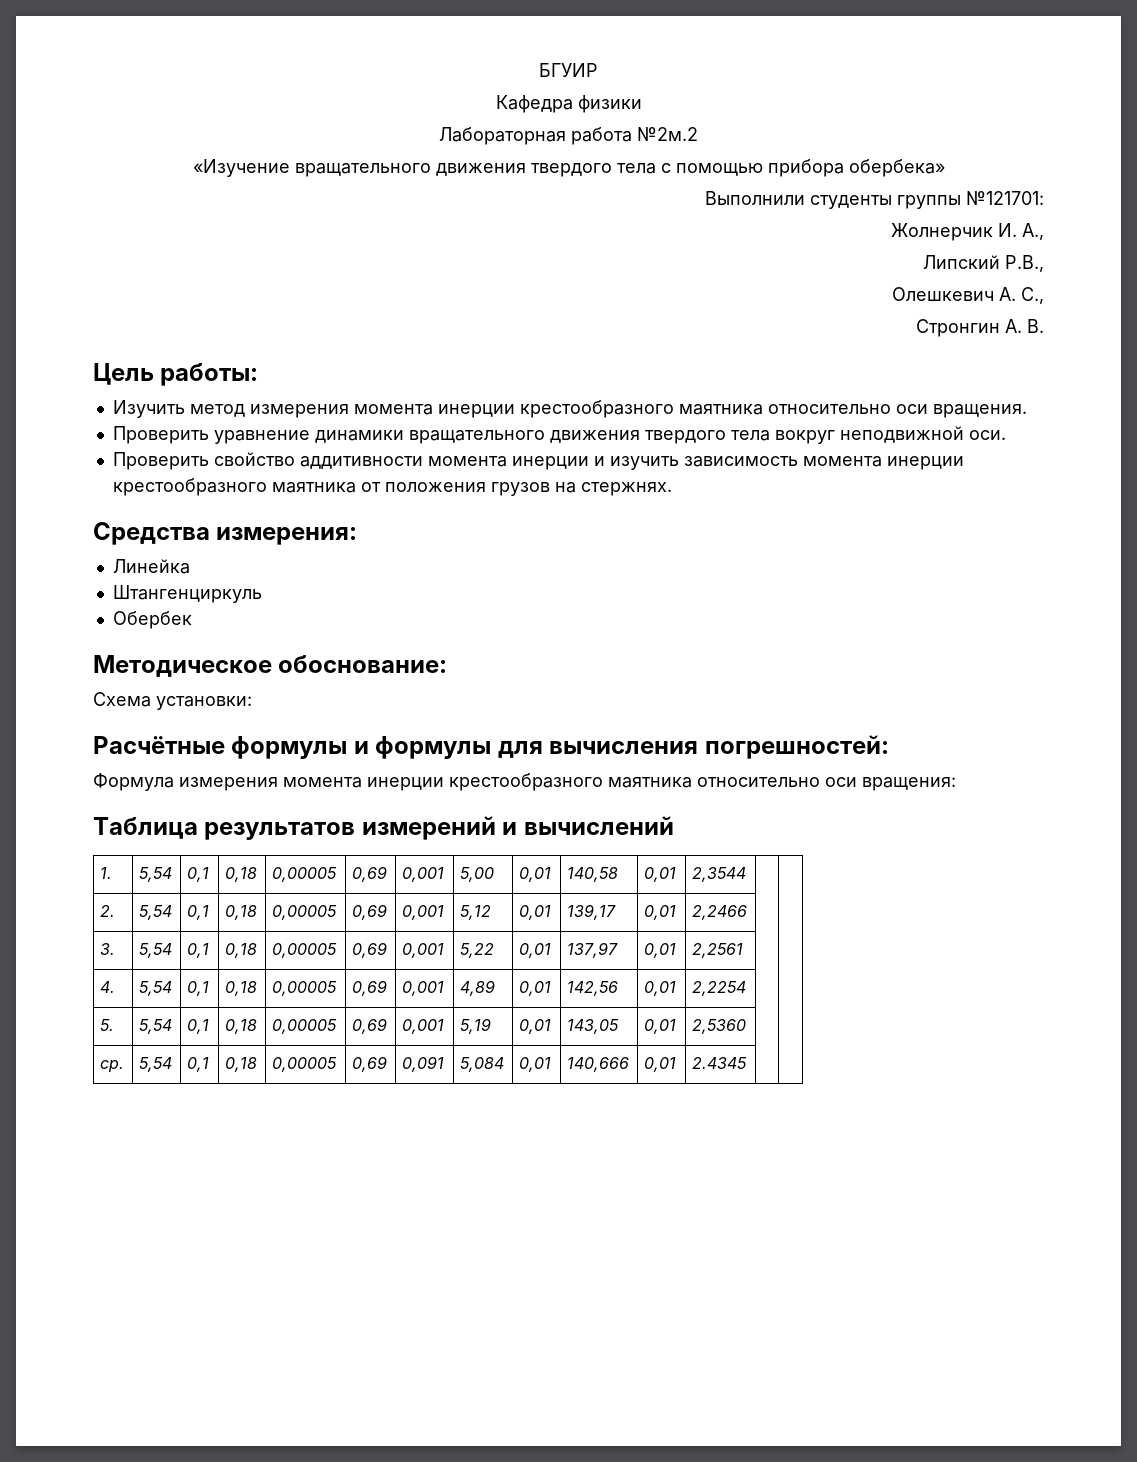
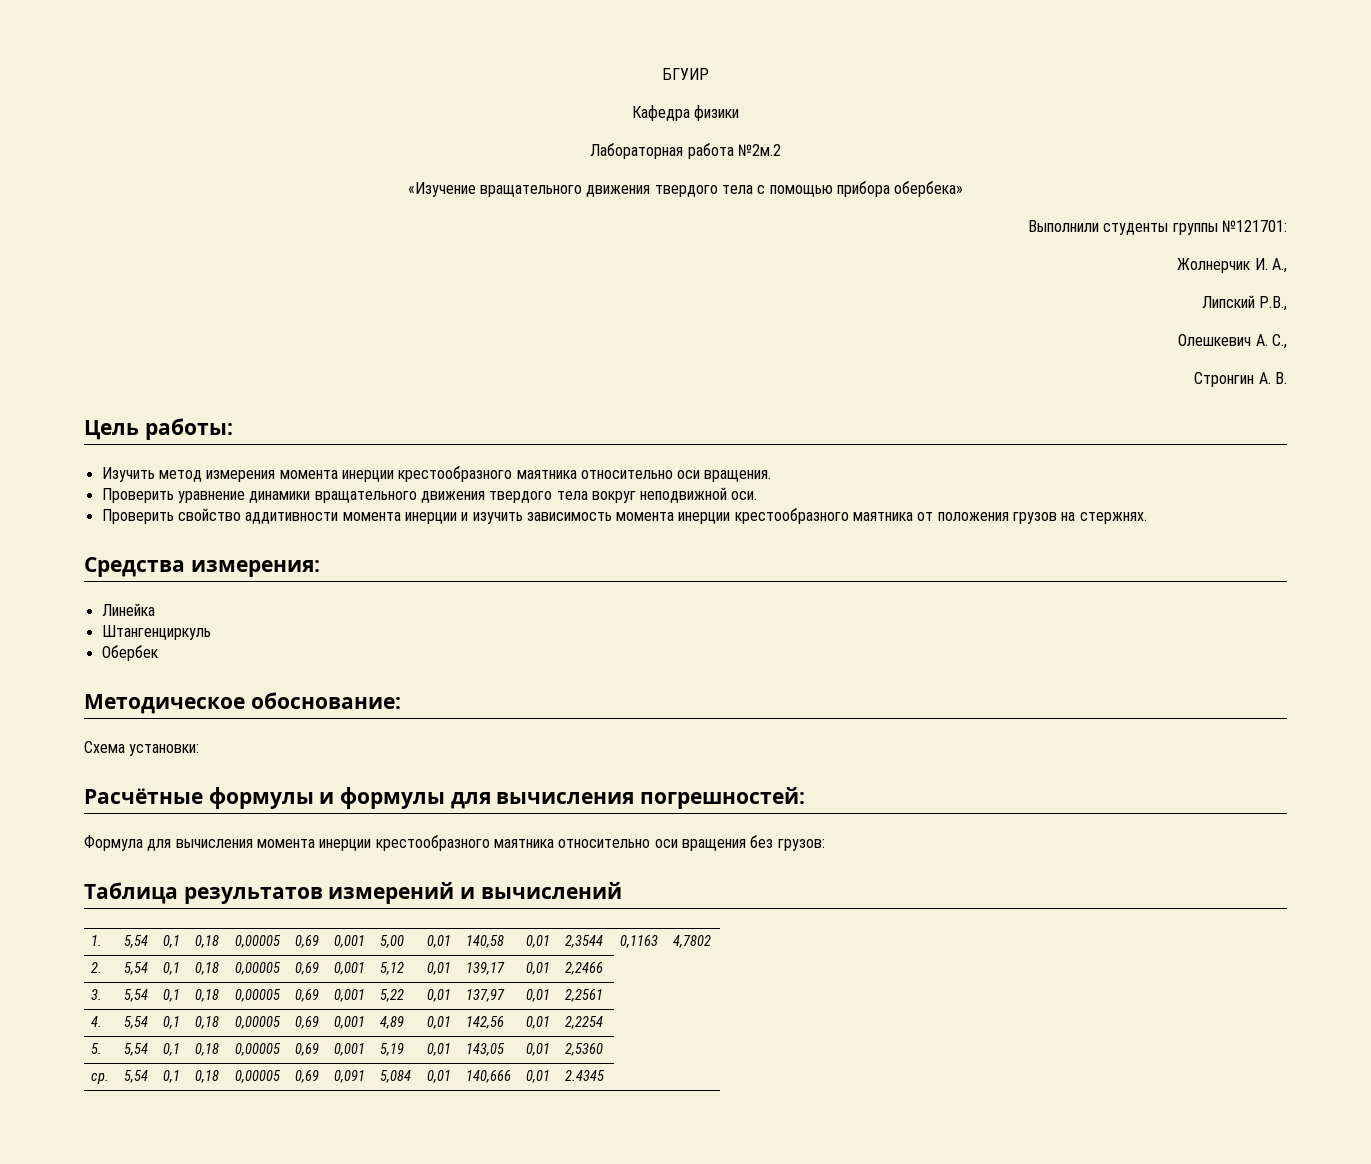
[179,773,956,791] измерения момента инерции крестообразного маятника относительно оси вращения: -> [147,835,825,851] для вычисления момента инерции крестообразного маятника относительно оси вращения без грузов:
(747, 874) | -> [620,935,659,948] [673,935,712,948] 0,1163 | 4,7802

